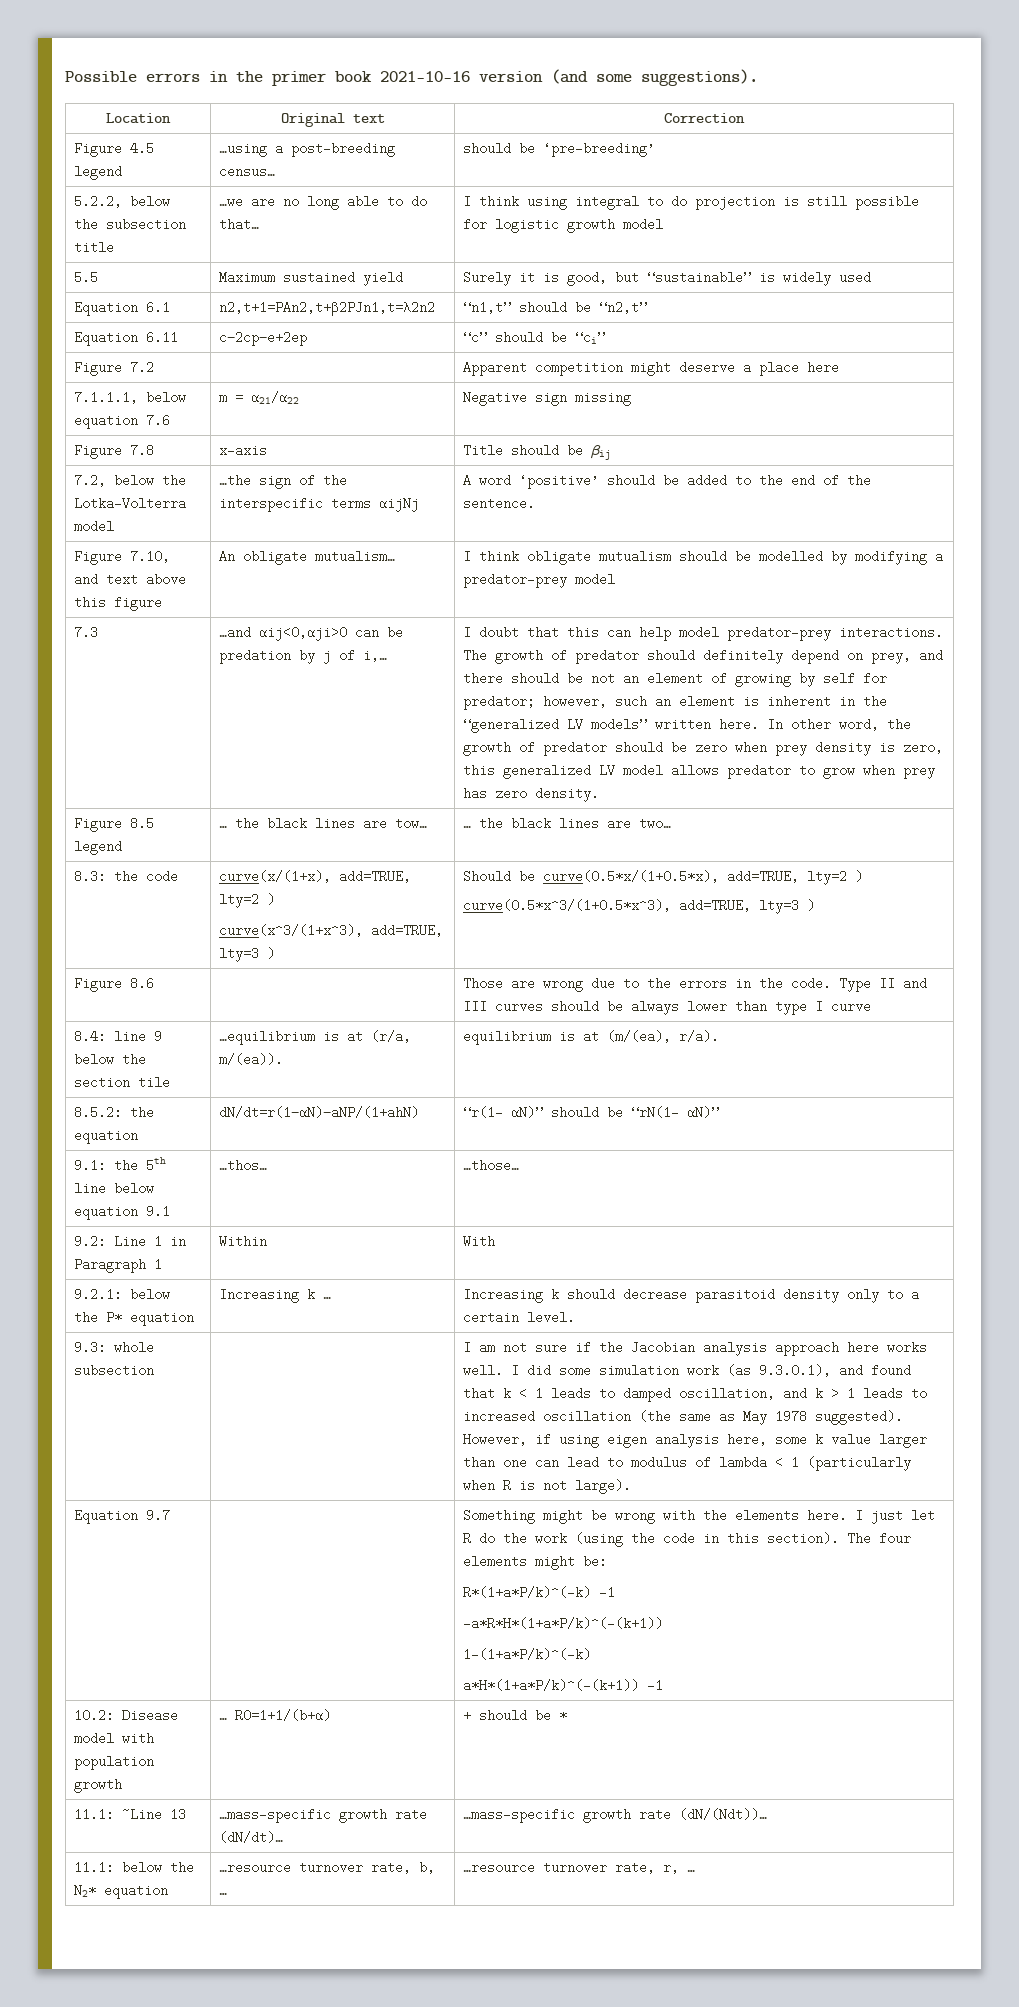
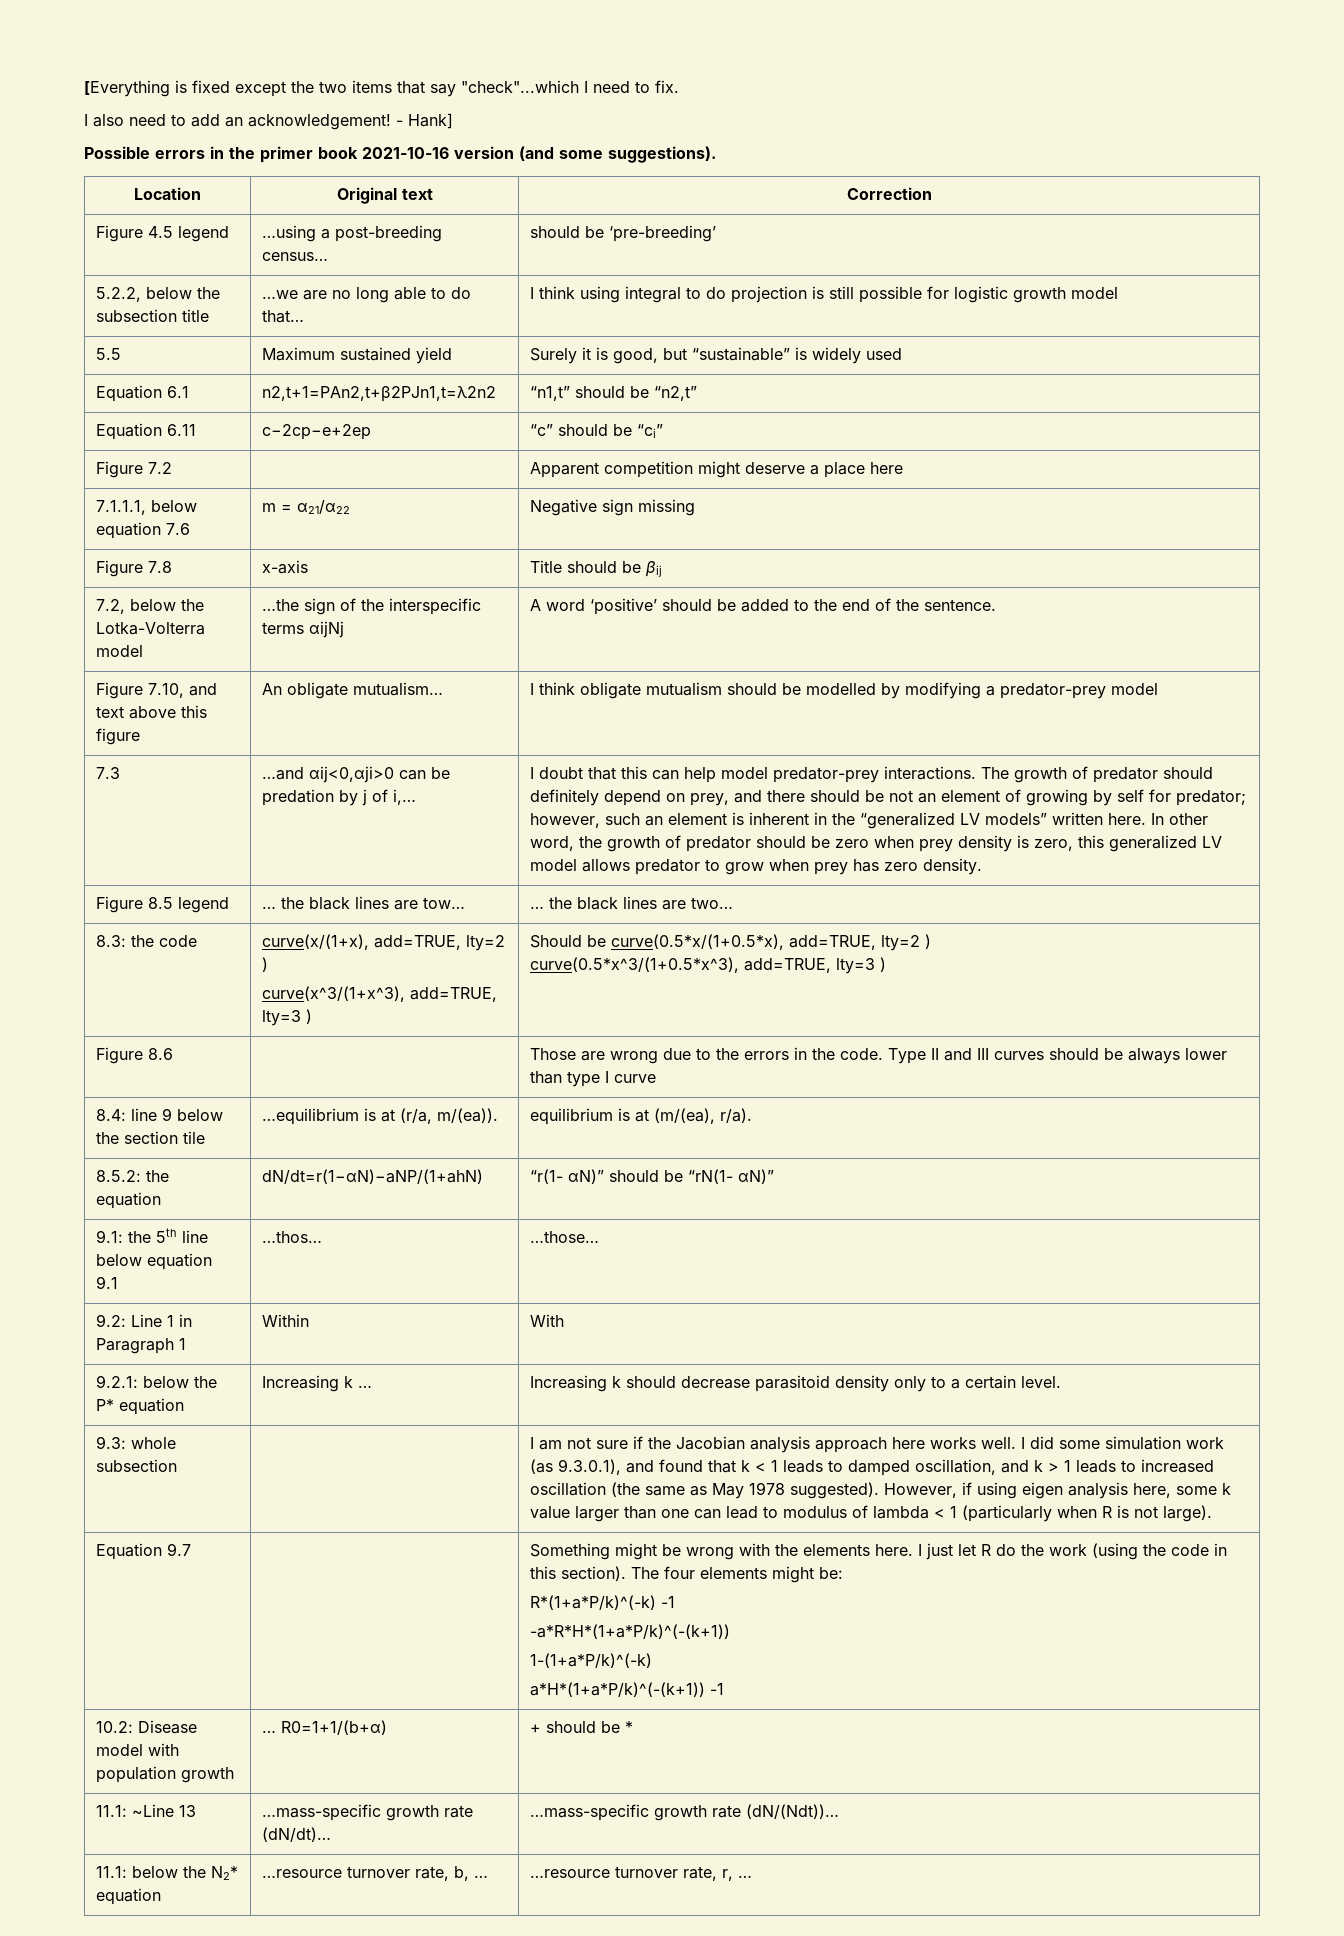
(65, 76) none -> [84,80,679,97] [84,113,453,130] [Everything is fixed except the two items that say "check"...which I need to fix. // I also need to add an acknowledgement! - Hank] //

